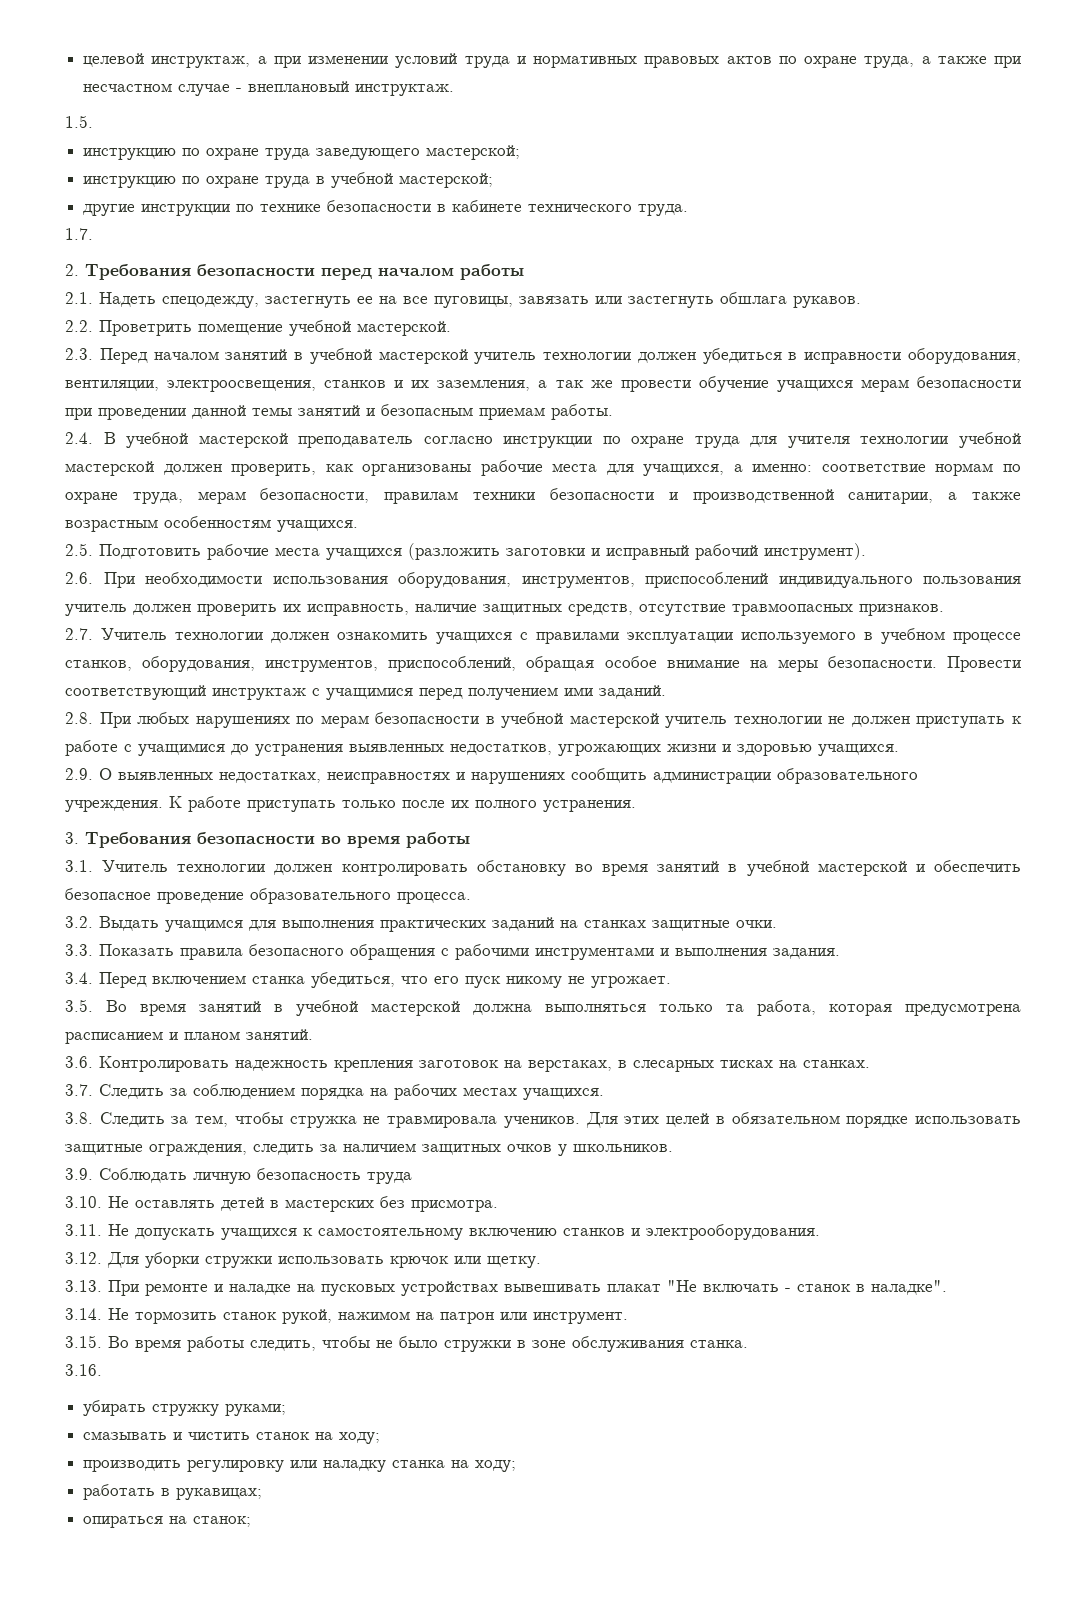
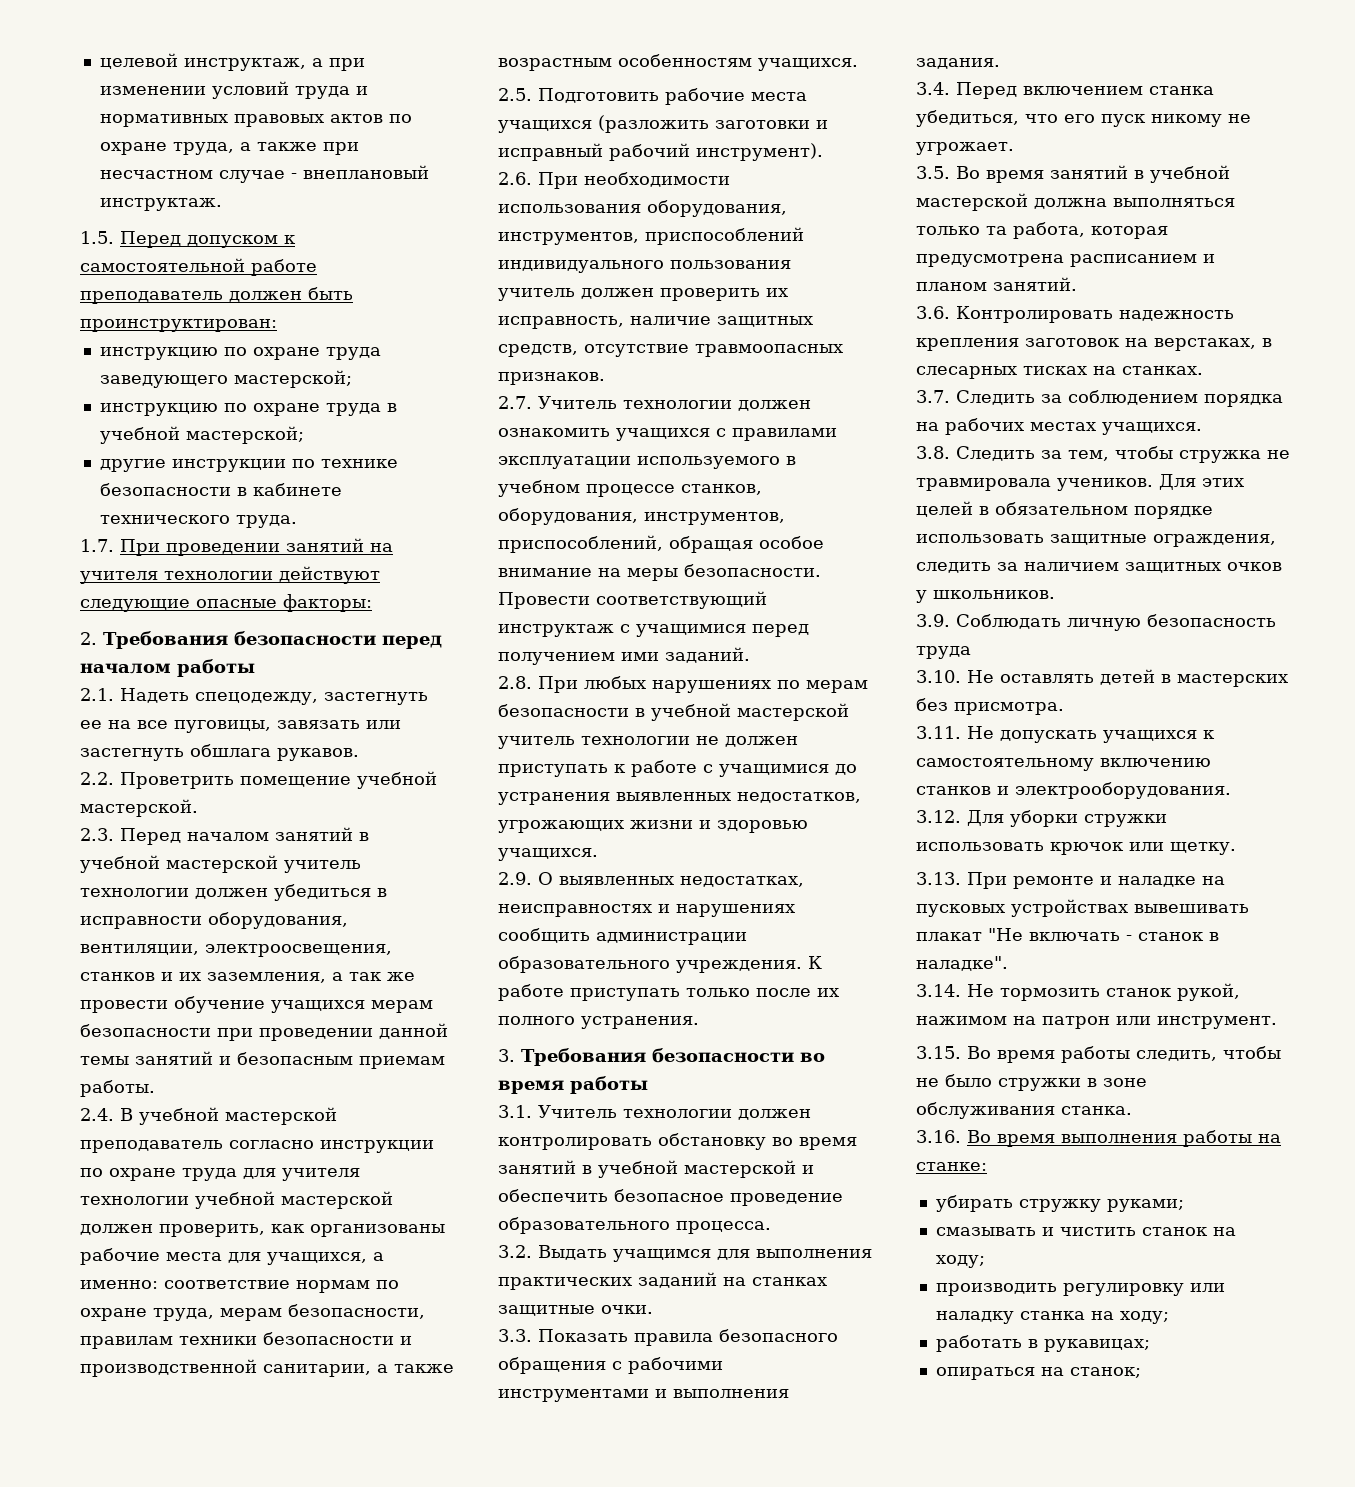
(93, 121) none -> [120,231,296,248] [80,258,317,276] [80,287,353,304] [80,319,277,332] Перед допуском к самостоятельной работе преподаватель должен быть проинструктирован:
(93, 234) none -> [120,538,393,556] [80,566,380,584] [80,594,372,612] При проведении занятий на учителя технологии действуют следующие опасные факторы:
(102, 1370) none -> [967,1130,1281,1147] [916,1162,987,1171] Во время выполнения работы на станке:

